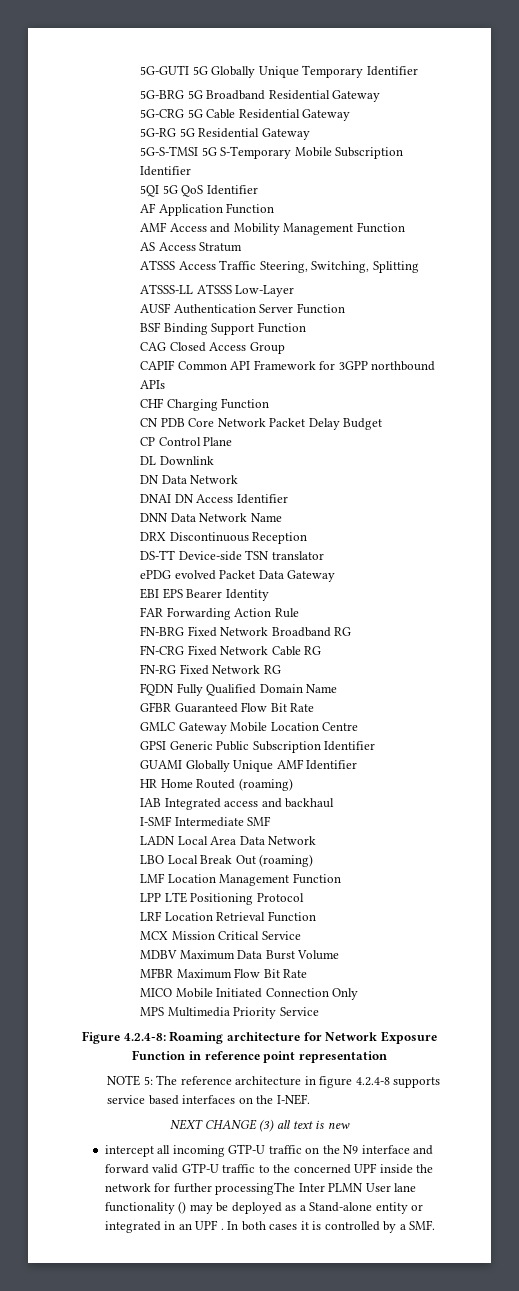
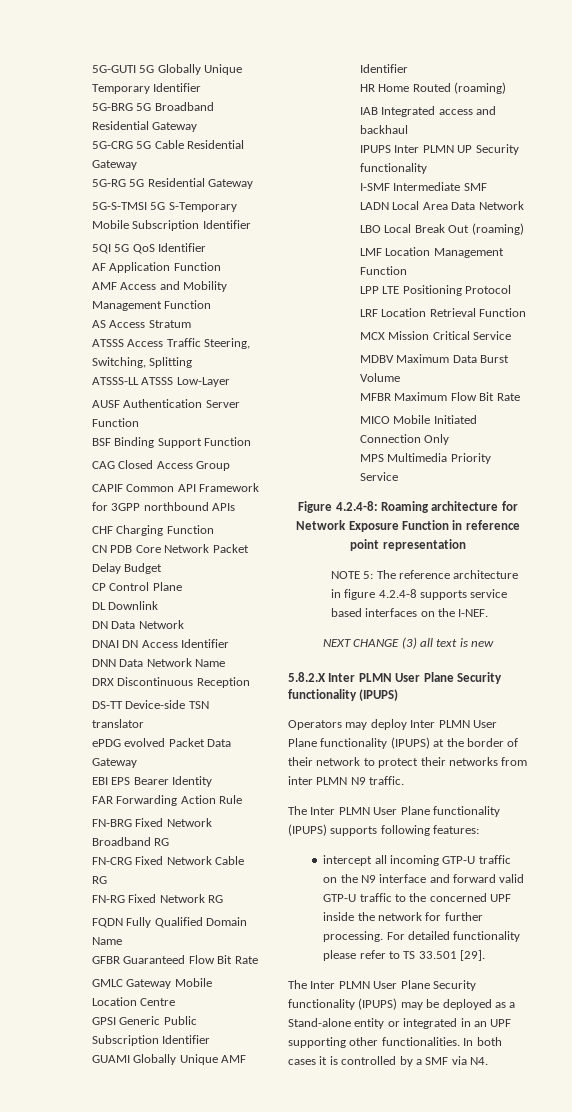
(335, 803) none -> [360,144,519,155] [360,163,427,174] // IPUPS Inter PLMN UP Security functionality
(350, 1125) none -> [288,672,502,684] [288,689,399,701] [288,719,497,730] [288,737,519,749] [288,757,528,768] [288,776,405,785] [288,806,500,817] [288,824,480,836] // 5.8.2.X Inter PLMN User Plane Security functionality (IPUPS) // Operators may deploy Inter PLMN User Plane functionality (IPUPS) at the border of their network to protect their networks from inter PLMN N9 traffic. // The Inter PLMN User Plane functionality (IPUPS) supports following features:
[215,1182,417,1195] [104,1201,187,1214] processingThe Inter PLMN User lane functionality () -> [323,931,521,942] [323,950,486,961] [288,980,476,991] [288,998,398,1010] processing. For detailed functionality please refer to TS 33.501 [29]. // The Inter PLMN User Plane Security functionality (IPUPS)
[220,1228,224,1230] . -> [288,1037,460,1048] supporting other functionalities.
[409,1220,436,1230] SMF. -> [425,1056,488,1065] SMF via N4.

